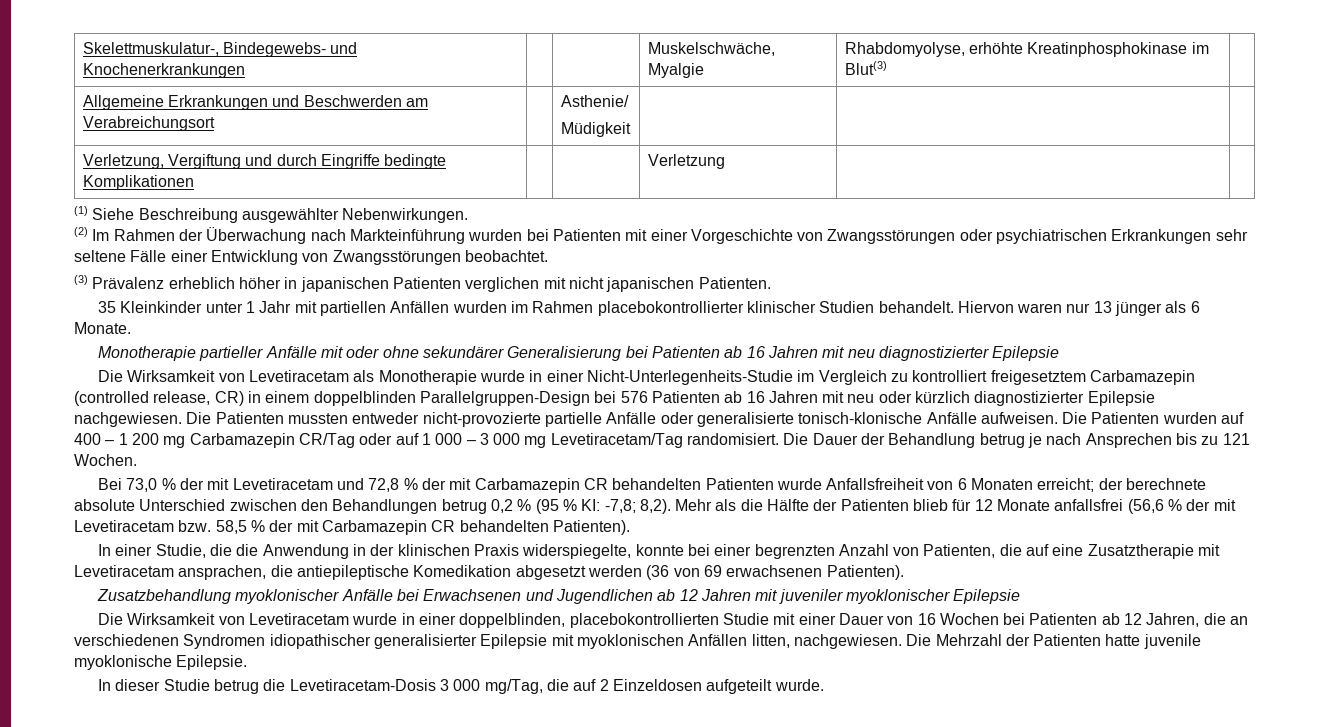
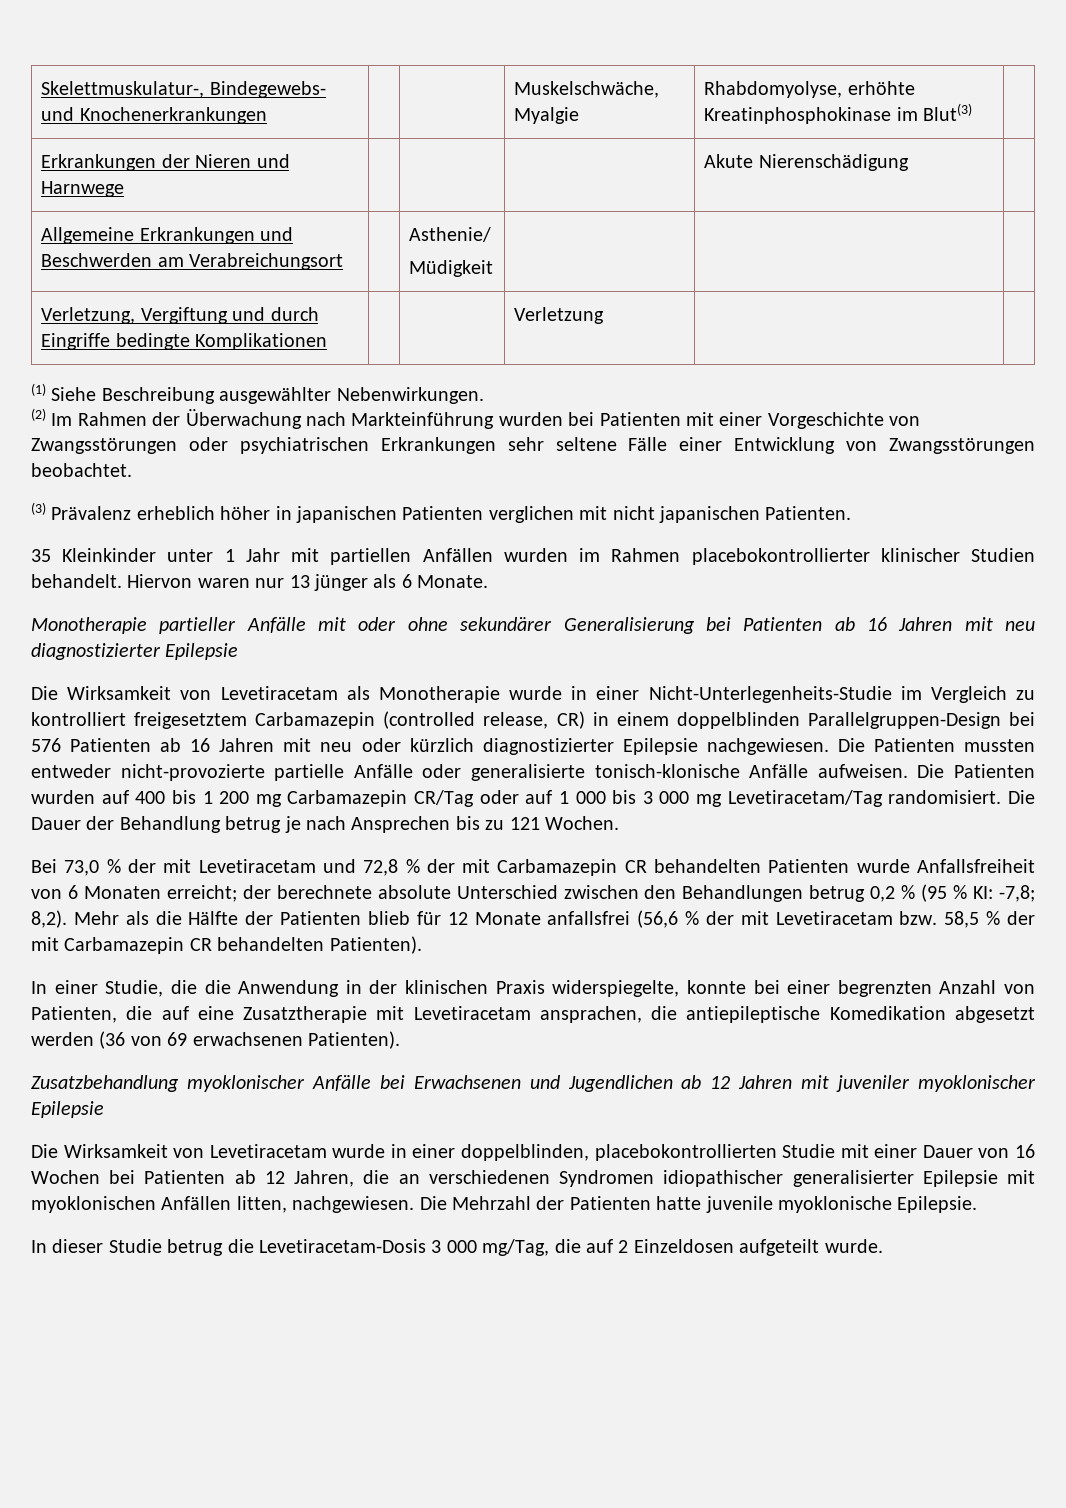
(887, 68) none -> [41,154,290,171] [41,181,125,197] [704,154,909,171] // Erkrankungen der Nieren und Harnwege | | | | Akute Nierenschädigung |
[105,440,115,445] – -> [171,790,196,804] bis
[466,440,476,445] – -> [612,790,637,804] bis

